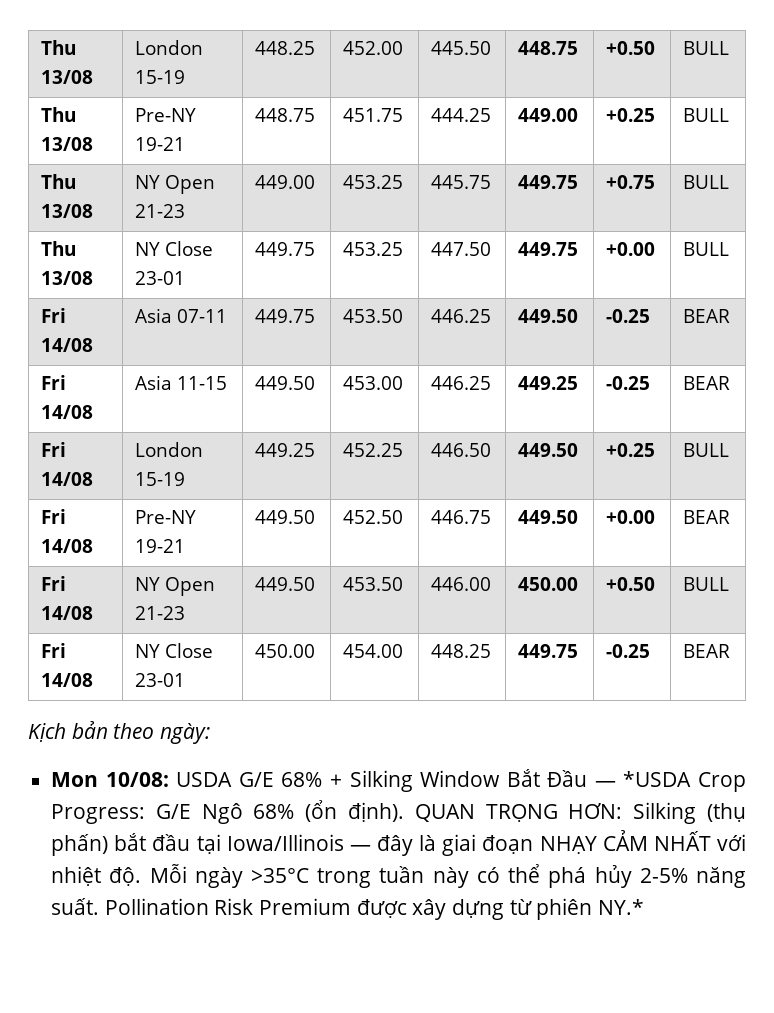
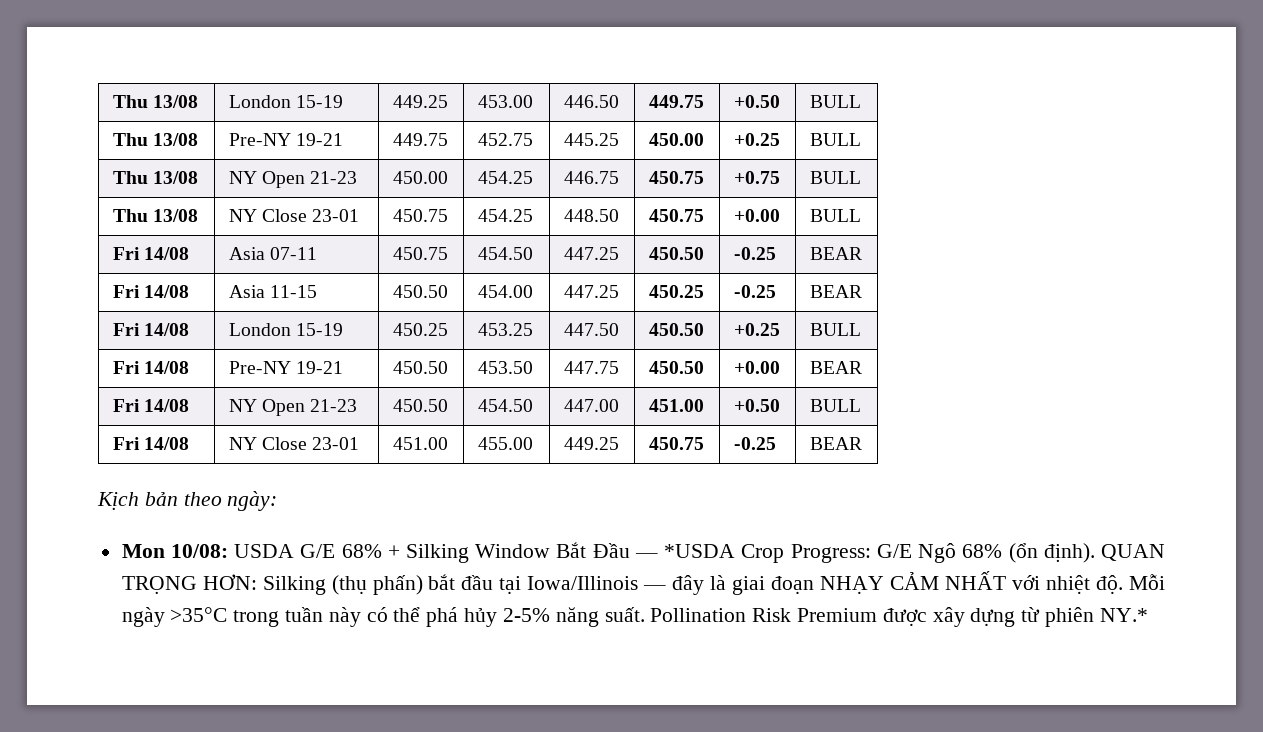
[255,41,316,55] [343,41,404,55] [431,41,492,55] [518,41,579,55] 448.25 | 452.00 | 445.50 | 448.75 -> [392,95,448,108] [477,95,533,108] [563,95,619,108] [648,95,704,108] 449.25 | 453.00 | 446.50 | 449.75
[255,108,316,122] [343,108,404,122] [431,108,492,122] [518,108,579,122] 448.75 | 451.75 | 444.25 | 449.00 -> [392,133,448,146] [477,133,533,146] [563,133,619,146] [648,133,704,146] 449.75 | 452.75 | 445.25 | 450.00
[255,175,316,189] [343,175,404,189] [431,175,492,189] [518,175,579,189] 449.00 | 453.25 | 445.75 | 449.75 -> [392,171,448,184] [477,171,533,184] [563,171,619,184] [648,171,704,184] 450.00 | 454.25 | 446.75 | 450.75
[255,242,316,256] [343,242,404,256] [431,242,492,256] [518,242,579,256] 449.75 | 453.25 | 447.50 | 449.75 -> [392,209,448,222] [477,209,533,222] [563,209,619,222] [648,209,704,222] 450.75 | 454.25 | 448.50 | 450.75
[255,309,316,323] [343,309,404,323] [431,309,492,323] [518,309,579,323] 449.75 | 453.50 | 446.25 | 449.50 -> [392,247,448,260] [477,247,533,260] [563,247,619,260] [648,247,704,260] 450.75 | 454.50 | 447.25 | 450.50
[255,376,316,390] [343,376,404,390] [431,376,492,390] [518,376,579,390] 449.50 | 453.00 | 446.25 | 449.25 -> [392,285,448,298] [477,285,533,298] [563,285,619,298] [648,285,704,298] 450.50 | 454.00 | 447.25 | 450.25
[255,443,316,457] [343,443,404,457] [431,443,492,457] [518,443,579,457] 449.25 | 452.25 | 446.50 | 449.50 -> [392,323,448,336] [477,323,533,336] [563,323,619,336] [648,323,704,336] 450.25 | 453.25 | 447.50 | 450.50
[255,510,316,524] [343,510,404,524] [431,510,492,524] [518,510,579,524] 449.50 | 452.50 | 446.75 | 449.50 -> [392,361,448,374] [477,361,533,374] [563,361,619,374] [648,361,704,374] 450.50 | 453.50 | 447.75 | 450.50
[255,577,316,591] [343,577,404,591] [431,577,492,591] [518,577,579,591] 449.50 | 453.50 | 446.00 | 450.00 -> [392,399,448,412] [477,399,533,412] [563,399,619,412] [648,399,704,412] 450.50 | 454.50 | 447.00 | 451.00
[255,644,316,658] [343,644,404,658] [431,644,492,658] [518,644,579,658] 450.00 | 454.00 | 448.25 | 449.75 -> [392,437,448,450] [477,437,533,450] [563,437,619,450] [648,437,704,450] 451.00 | 455.00 | 449.25 | 450.75

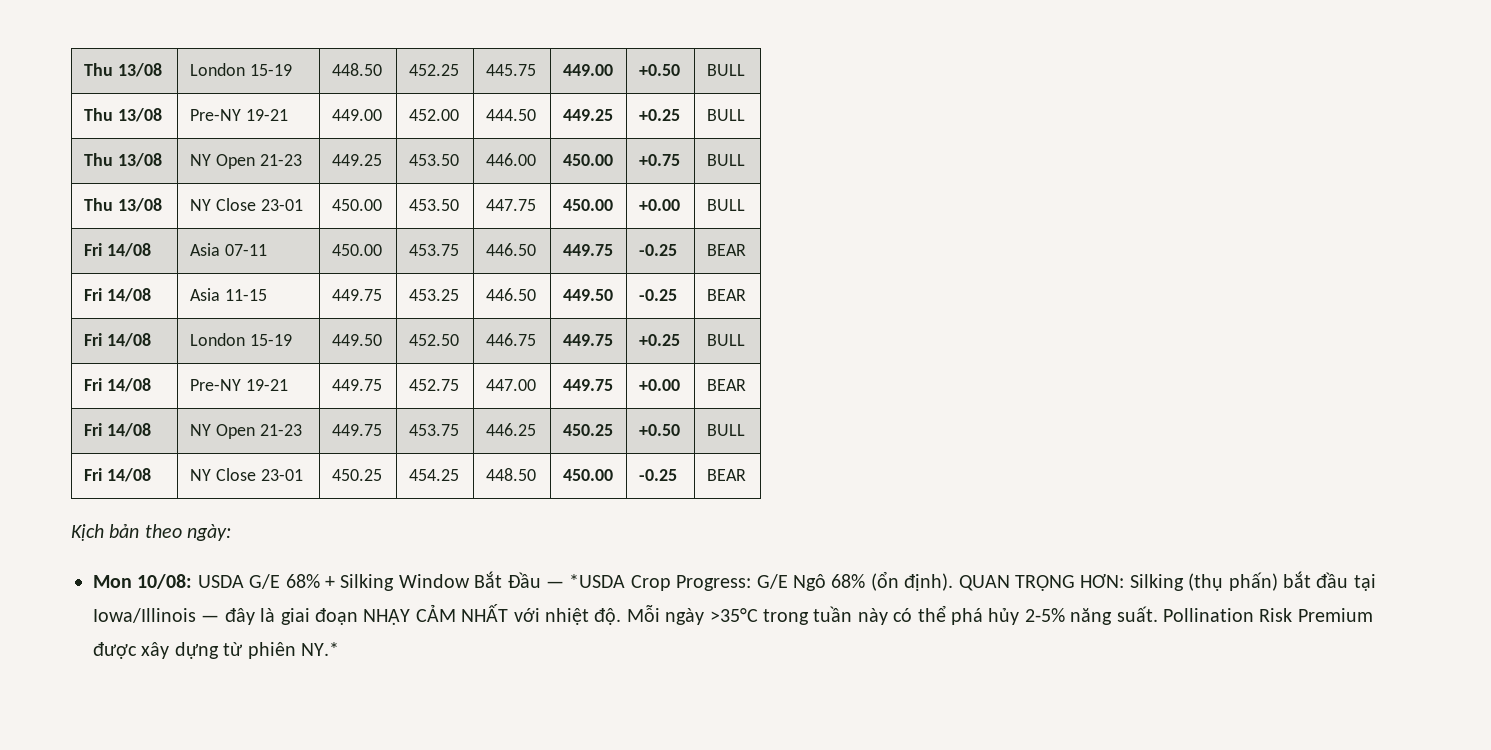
[392,95,448,108] [477,95,533,108] [563,95,619,108] [648,95,704,108] 449.25 | 453.00 | 446.50 | 449.75 -> [331,63,382,76] [408,64,459,76] [485,64,536,76] [562,64,613,76] 448.50 | 452.25 | 445.75 | 449.00
[392,133,448,146] [477,133,533,146] [563,133,619,146] [648,133,704,146] 449.75 | 452.75 | 445.25 | 450.00 -> [331,109,382,121] [408,109,459,121] [485,109,536,121] [562,109,613,121] 449.00 | 452.00 | 444.50 | 449.25
[392,171,448,184] [477,171,533,184] [563,171,619,184] [648,171,704,184] 450.00 | 454.25 | 446.75 | 450.75 -> [331,154,382,166] [408,154,459,166] [485,153,536,166] [562,154,613,166] 449.25 | 453.50 | 446.00 | 450.00
[392,209,448,222] [477,209,533,222] [563,209,619,222] [648,209,704,222] 450.75 | 454.25 | 448.50 | 450.75 -> [331,199,382,211] [408,199,459,211] [485,199,536,211] [562,199,613,211] 450.00 | 453.50 | 447.75 | 450.00
[392,247,448,260] [477,247,533,260] [563,247,619,260] [648,247,704,260] 450.75 | 454.50 | 447.25 | 450.50 -> [331,244,382,256] [408,244,459,256] [485,243,536,256] [562,244,613,256] 450.00 | 453.75 | 446.50 | 449.75
[392,285,448,298] [477,285,533,298] [563,285,619,298] [648,285,704,298] 450.50 | 454.00 | 447.25 | 450.25 -> [331,289,382,301] [408,289,459,301] [485,288,536,301] [562,289,613,301] 449.75 | 453.25 | 446.50 | 449.50
[392,323,448,336] [477,323,533,336] [563,323,619,336] [648,323,704,336] 450.25 | 453.25 | 447.50 | 450.50 -> [331,334,382,346] [408,334,459,346] [485,333,536,346] [562,334,613,346] 449.50 | 452.50 | 446.75 | 449.75
[392,361,448,374] [477,361,533,374] [563,361,619,374] [648,361,704,374] 450.50 | 453.50 | 447.75 | 450.50 -> [331,379,382,391] [408,379,459,391] [485,379,536,391] [562,379,613,391] 449.75 | 452.75 | 447.00 | 449.75
[392,399,448,412] [477,399,533,412] [563,399,619,412] [648,399,704,412] 450.50 | 454.50 | 447.00 | 451.00 -> [331,424,382,436] [408,424,459,436] [485,423,536,436] [562,424,613,436] 449.75 | 453.75 | 446.25 | 450.25
[392,437,448,450] [477,437,533,450] [563,437,619,450] [648,437,704,450] 451.00 | 455.00 | 449.25 | 450.75 -> [331,469,382,481] [408,469,459,481] [485,468,536,481] [562,469,613,481] 450.25 | 454.25 | 448.50 | 450.00

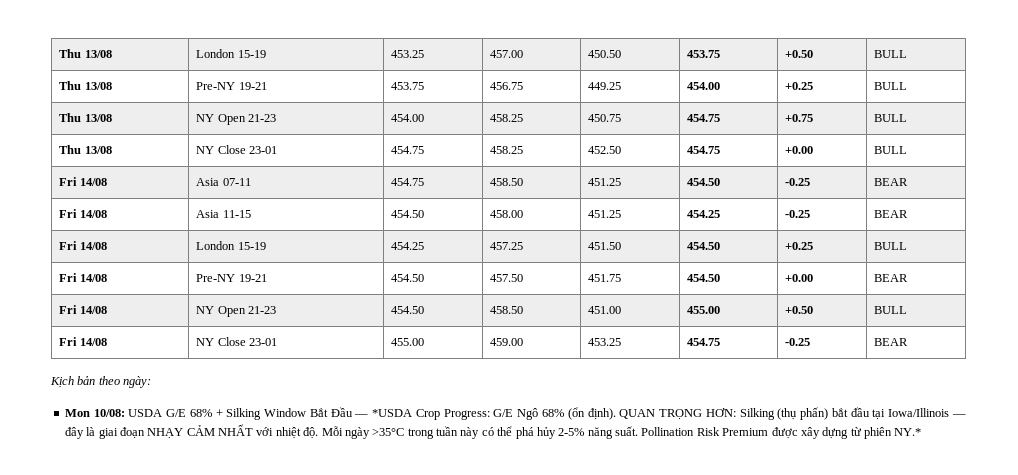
[331,63,382,76] [408,64,459,76] [485,64,536,76] [562,64,613,76] 448.50 | 452.25 | 445.75 | 449.00 -> [391,50,425,58] [490,50,524,58] [588,50,622,58] [687,50,721,58] 453.25 | 457.00 | 450.50 | 453.75
[331,109,382,121] [408,109,459,121] [485,109,536,121] [562,109,613,121] 449.00 | 452.00 | 444.50 | 449.25 -> [391,82,425,90] [490,82,524,90] [588,82,622,90] [687,82,721,90] 453.75 | 456.75 | 449.25 | 454.00
[331,154,382,166] [408,154,459,166] [485,153,536,166] [562,154,613,166] 449.25 | 453.50 | 446.00 | 450.00 -> [391,114,425,122] [490,114,524,122] [588,114,622,122] [687,114,721,122] 454.00 | 458.25 | 450.75 | 454.75
[331,199,382,211] [408,199,459,211] [485,199,536,211] [562,199,613,211] 450.00 | 453.50 | 447.75 | 450.00 -> [391,146,425,154] [490,146,524,154] [588,146,622,154] [687,146,721,154] 454.75 | 458.25 | 452.50 | 454.75
[331,244,382,256] [408,244,459,256] [485,243,536,256] [562,244,613,256] 450.00 | 453.75 | 446.50 | 449.75 -> [391,178,425,186] [490,178,524,186] [588,178,622,186] [687,178,721,186] 454.75 | 458.50 | 451.25 | 454.50
[331,289,382,301] [408,289,459,301] [485,288,536,301] [562,289,613,301] 449.75 | 453.25 | 446.50 | 449.50 -> [391,210,425,218] [490,210,524,218] [588,210,622,218] [687,210,721,218] 454.50 | 458.00 | 451.25 | 454.25
[331,334,382,346] [408,334,459,346] [485,333,536,346] [562,334,613,346] 449.50 | 452.50 | 446.75 | 449.75 -> [391,242,425,250] [490,242,524,250] [588,242,622,250] [687,242,721,250] 454.25 | 457.25 | 451.50 | 454.50
[331,379,382,391] [408,379,459,391] [485,379,536,391] [562,379,613,391] 449.75 | 452.75 | 447.00 | 449.75 -> [391,274,425,282] [490,274,524,282] [588,274,622,282] [687,274,721,282] 454.50 | 457.50 | 451.75 | 454.50
[331,424,382,436] [408,424,459,436] [485,423,536,436] [562,424,613,436] 449.75 | 453.75 | 446.25 | 450.25 -> [391,306,425,314] [490,306,524,314] [588,306,622,314] [687,306,721,314] 454.50 | 458.50 | 451.00 | 455.00
[331,469,382,481] [408,469,459,481] [485,468,536,481] [562,469,613,481] 450.25 | 454.25 | 448.50 | 450.00 -> [391,338,425,346] [490,338,524,346] [588,338,622,346] [687,338,721,346] 455.00 | 459.00 | 453.25 | 454.75

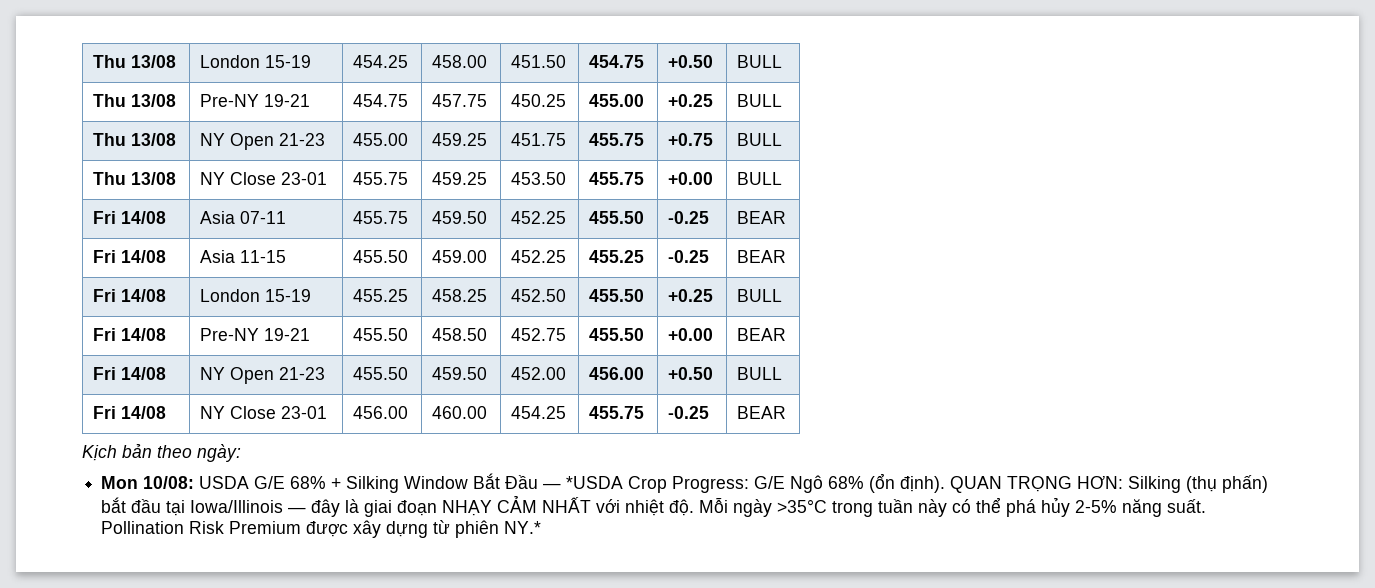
[391,50,425,58] [490,50,524,58] [588,50,622,58] [687,50,721,58] 453.25 | 457.00 | 450.50 | 453.75 -> [353,55,409,68] [432,55,488,68] [511,55,567,68] [589,55,645,68] 454.25 | 458.00 | 451.50 | 454.75
[391,82,425,90] [490,82,524,90] [588,82,622,90] [687,82,721,90] 453.75 | 456.75 | 449.25 | 454.00 -> [353,94,409,107] [432,94,488,107] [511,94,567,107] [589,94,645,107] 454.75 | 457.75 | 450.25 | 455.00
[391,114,425,122] [490,114,524,122] [588,114,622,122] [687,114,721,122] 454.00 | 458.25 | 450.75 | 454.75 -> [353,133,409,146] [432,133,488,146] [511,133,567,146] [589,133,645,146] 455.00 | 459.25 | 451.75 | 455.75
[391,146,425,154] [490,146,524,154] [588,146,622,154] [687,146,721,154] 454.75 | 458.25 | 452.50 | 454.75 -> [353,172,409,185] [432,172,488,185] [511,172,567,185] [589,172,645,185] 455.75 | 459.25 | 453.50 | 455.75
[391,178,425,186] [490,178,524,186] [588,178,622,186] [687,178,721,186] 454.75 | 458.50 | 451.25 | 454.50 -> [353,211,409,224] [432,211,488,224] [511,211,567,224] [589,211,645,224] 455.75 | 459.50 | 452.25 | 455.50
[391,210,425,218] [490,210,524,218] [588,210,622,218] [687,210,721,218] 454.50 | 458.00 | 451.25 | 454.25 -> [353,250,409,263] [432,250,488,263] [511,250,567,263] [589,250,645,263] 455.50 | 459.00 | 452.25 | 455.25
[391,242,425,250] [490,242,524,250] [588,242,622,250] [687,242,721,250] 454.25 | 457.25 | 451.50 | 454.50 -> [353,289,409,302] [432,289,488,302] [511,289,567,302] [589,289,645,302] 455.25 | 458.25 | 452.50 | 455.50
[391,274,425,282] [490,274,524,282] [588,274,622,282] [687,274,721,282] 454.50 | 457.50 | 451.75 | 454.50 -> [353,328,409,341] [432,328,488,341] [511,328,567,341] [589,328,645,341] 455.50 | 458.50 | 452.75 | 455.50
[391,306,425,314] [490,306,524,314] [588,306,622,314] [687,306,721,314] 454.50 | 458.50 | 451.00 | 455.00 -> [353,367,409,380] [432,367,488,380] [511,367,567,380] [589,367,645,380] 455.50 | 459.50 | 452.00 | 456.00
[391,338,425,346] [490,338,524,346] [588,338,622,346] [687,338,721,346] 455.00 | 459.00 | 453.25 | 454.75 -> [353,406,409,419] [432,406,488,419] [511,406,567,419] [589,406,645,419] 456.00 | 460.00 | 454.25 | 455.75

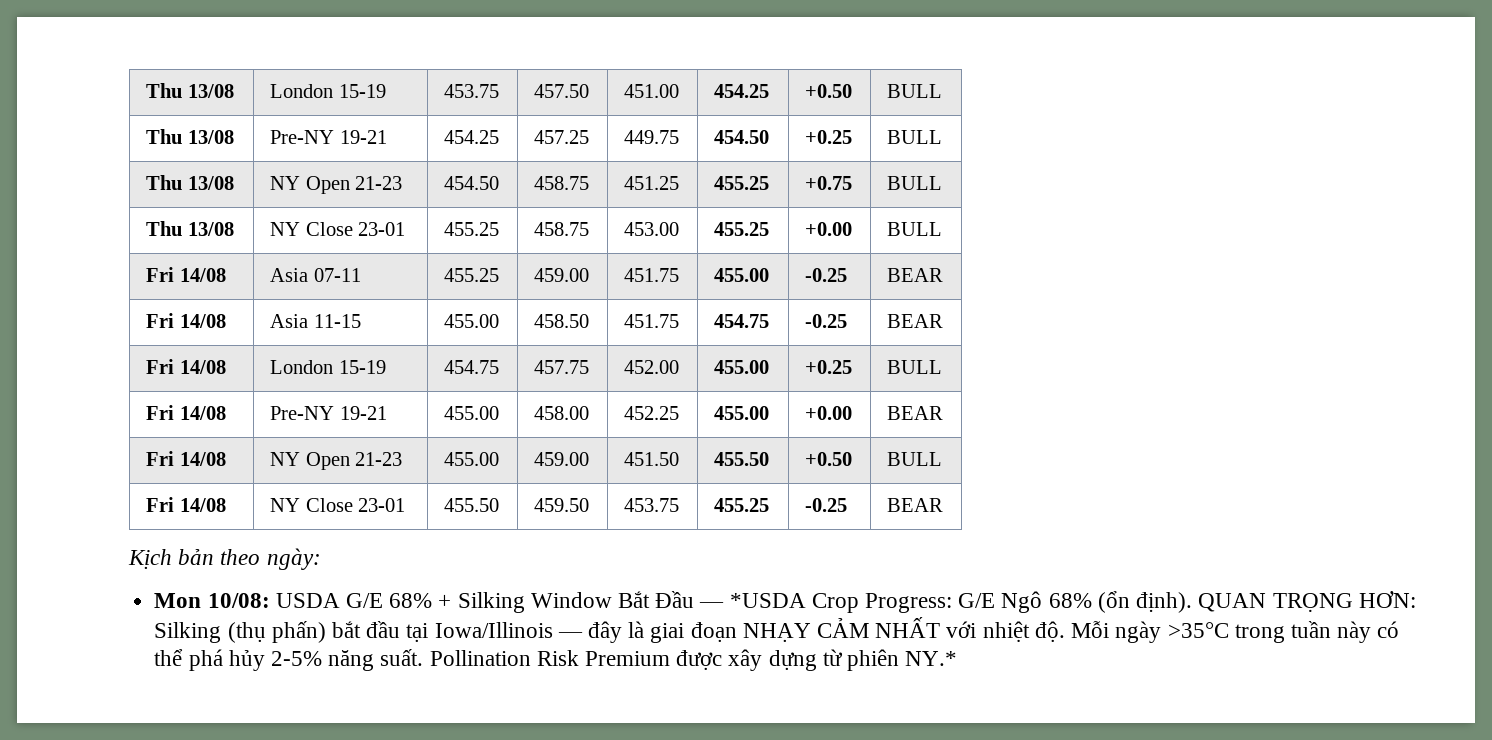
[353,55,409,68] [432,55,488,68] [511,55,567,68] [589,55,645,68] 454.25 | 458.00 | 451.50 | 454.75 -> [444,84,500,98] [534,84,590,98] [624,84,680,98] [714,84,770,98] 453.75 | 457.50 | 451.00 | 454.25
[353,94,409,107] [432,94,488,107] [511,94,567,107] [589,94,645,107] 454.75 | 457.75 | 450.25 | 455.00 -> [444,130,500,144] [534,130,590,144] [624,130,680,144] [714,130,770,144] 454.25 | 457.25 | 449.75 | 454.50
[353,133,409,146] [432,133,488,146] [511,133,567,146] [589,133,645,146] 455.00 | 459.25 | 451.75 | 455.75 -> [444,176,500,190] [534,176,590,190] [624,176,680,190] [714,176,770,190] 454.50 | 458.75 | 451.25 | 455.25
[353,172,409,185] [432,172,488,185] [511,172,567,185] [589,172,645,185] 455.75 | 459.25 | 453.50 | 455.75 -> [444,222,500,236] [534,222,590,236] [624,222,680,236] [714,222,770,236] 455.25 | 458.75 | 453.00 | 455.25
[353,211,409,224] [432,211,488,224] [511,211,567,224] [589,211,645,224] 455.75 | 459.50 | 452.25 | 455.50 -> [444,268,500,282] [534,268,590,282] [624,268,680,282] [714,268,770,282] 455.25 | 459.00 | 451.75 | 455.00
[353,250,409,263] [432,250,488,263] [511,250,567,263] [589,250,645,263] 455.50 | 459.00 | 452.25 | 455.25 -> [444,314,500,328] [534,314,590,328] [624,314,680,328] [714,314,770,328] 455.00 | 458.50 | 451.75 | 454.75
[353,289,409,302] [432,289,488,302] [511,289,567,302] [589,289,645,302] 455.25 | 458.25 | 452.50 | 455.50 -> [444,360,500,374] [534,360,590,374] [624,360,680,374] [714,360,770,374] 454.75 | 457.75 | 452.00 | 455.00
[353,328,409,341] [432,328,488,341] [511,328,567,341] [589,328,645,341] 455.50 | 458.50 | 452.75 | 455.50 -> [444,406,500,420] [534,406,590,420] [624,406,680,420] [714,406,770,420] 455.00 | 458.00 | 452.25 | 455.00
[353,367,409,380] [432,367,488,380] [511,367,567,380] [589,367,645,380] 455.50 | 459.50 | 452.00 | 456.00 -> [444,452,500,466] [534,452,590,466] [624,452,680,466] [714,452,770,466] 455.00 | 459.00 | 451.50 | 455.50
[353,406,409,419] [432,406,488,419] [511,406,567,419] [589,406,645,419] 456.00 | 460.00 | 454.25 | 455.75 -> [444,498,500,512] [534,498,590,512] [624,498,680,512] [714,498,770,512] 455.50 | 459.50 | 453.75 | 455.25

